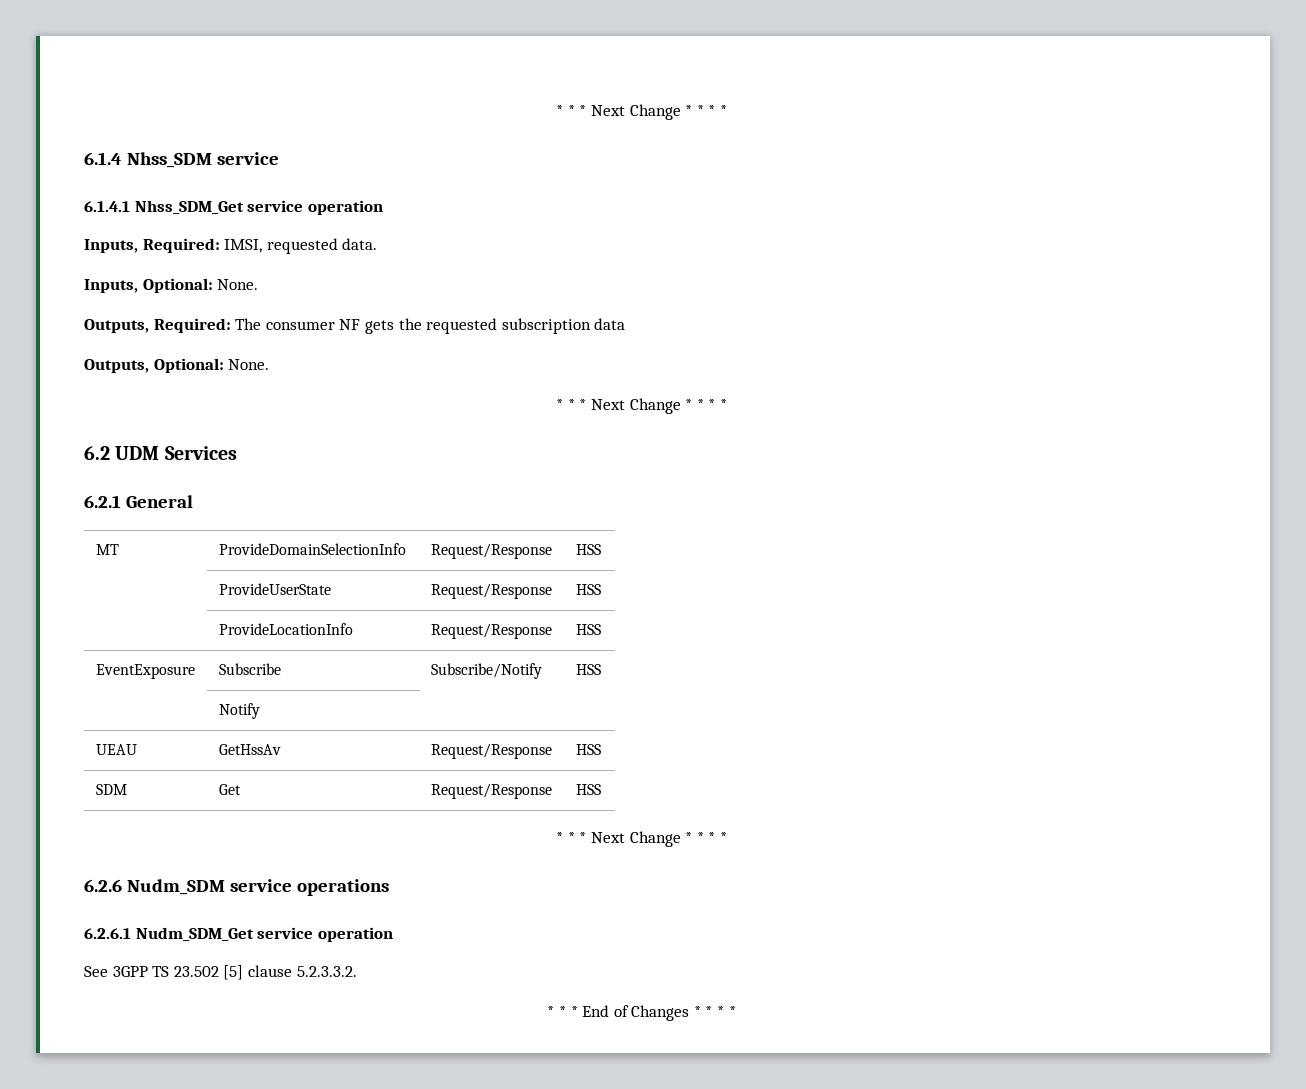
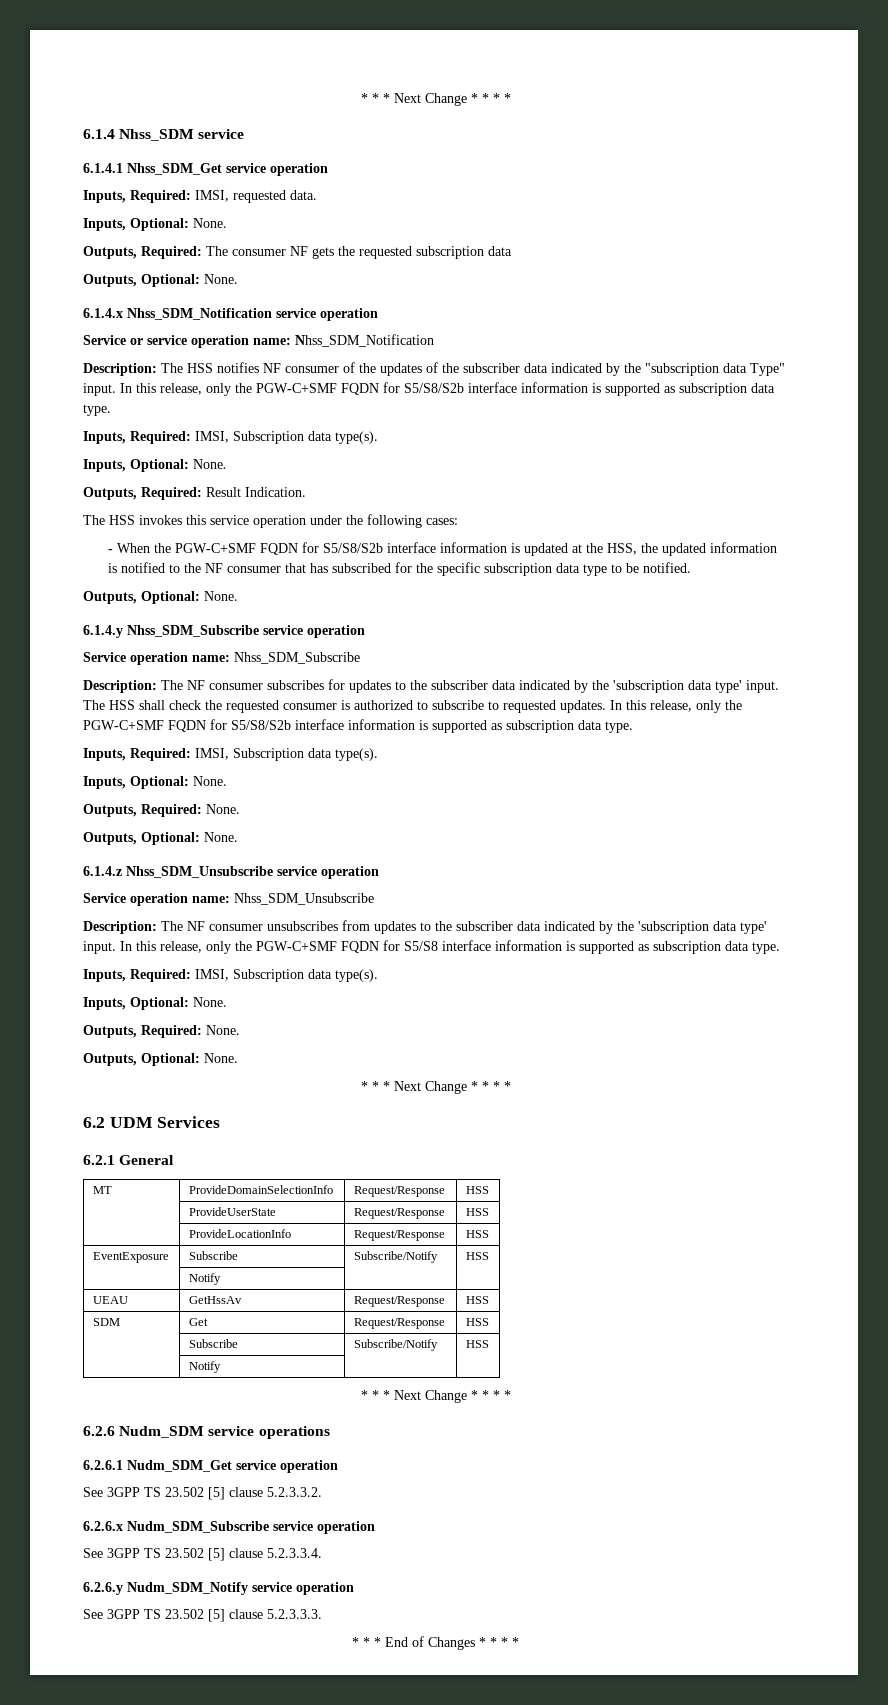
(270, 364) none -> [83,308,378,321] [83,334,434,348] [83,362,785,376] [83,382,775,396] [83,404,111,416] [83,431,378,444] [83,459,227,472] [83,487,306,500] [83,514,458,528] [108,542,778,556] [108,562,692,576] [83,591,238,604] [83,625,365,638] [83,652,360,665] [83,679,779,693] [83,700,742,713] [83,719,633,733] [83,748,378,761] [83,776,227,789] [83,804,240,817] [83,832,238,845] [83,866,379,879] [83,893,374,906] [83,920,767,934] [83,940,780,954] [83,969,378,982] [83,997,227,1010] [83,1025,240,1038] [83,1053,238,1066] // 6.1.4.x Nhss_SDM_Notification service operation // Service or service operation name: Nhss_SDM_Notification // Description: The HSS notifies NF consumer of the updates of the subscriber data indicated by the "subscription data Type" input. In this release, only the PGW-C+SMF FQDN for S5/S8/S2b interface information is supported as subscription data type. // Inputs, Required: IMSI, Subscription data type(s). // Inputs, Optional: None. // Outputs, Required: Result Indication. // The HSS invokes this service operation under the following cases: // - When the PGW-C+SMF FQDN for S5/S8/S2b interface information is updated at the HSS, the updated information is notified to the NF consumer that has subscribed for the specific subscription data type to be notified. // Outputs, Optional: None. // 6.1.4.y Nhss_SDM_Subscribe service operation // Service operation name: Nhss_SDM_Subscribe // Description: The NF consumer subscribes for updates to the subscriber data indicated by the 'subscription data type' input. The HSS shall check the requested consumer is authorized to subscribe to requested updates. In this release, only the PGW-C+SMF FQDN for S5/S8/S2b interface information is supported as subscription data type. // Inputs, Required: IMSI, Subscription data type(s). // Inputs, Optional: None. // Outputs, Required: None. // Outputs, Optional: None. // 6.1.4.z Nhss_SDM_Unsubscribe service operation // Service operation name: Nhss_SDM_Unsubscribe // Description: The NF consumer unsubscribes from updates to the subscriber data indicated by the 'subscription data type' input. In this release, only the PGW-C+SMF FQDN for S5/S8 interface information is supported as subscription data type. // Inputs, Required: IMSI, Subscription data type(s). // Inputs, Optional: None. // Outputs, Required: None. // Outputs, Optional: None.
(601, 789) none -> [188,1339,238,1348] [353,1339,438,1351] [465,1340,489,1348] [188,1361,221,1373] // | Subscribe | Subscribe/Notify | HSS // | Notify | |
(357, 971) none -> [83,1521,375,1534] [83,1548,322,1561] [83,1582,354,1595] [83,1609,322,1622] // 6.2.6.x Nudm_SDM_Subscribe service operation // See 3GPP TS 23.502 [5] clause 5.2.3.3.4. // 6.2.6.y Nudm_SDM_Notify service operation // See 3GPP TS 23.502 [5] clause 5.2.3.3.3.

